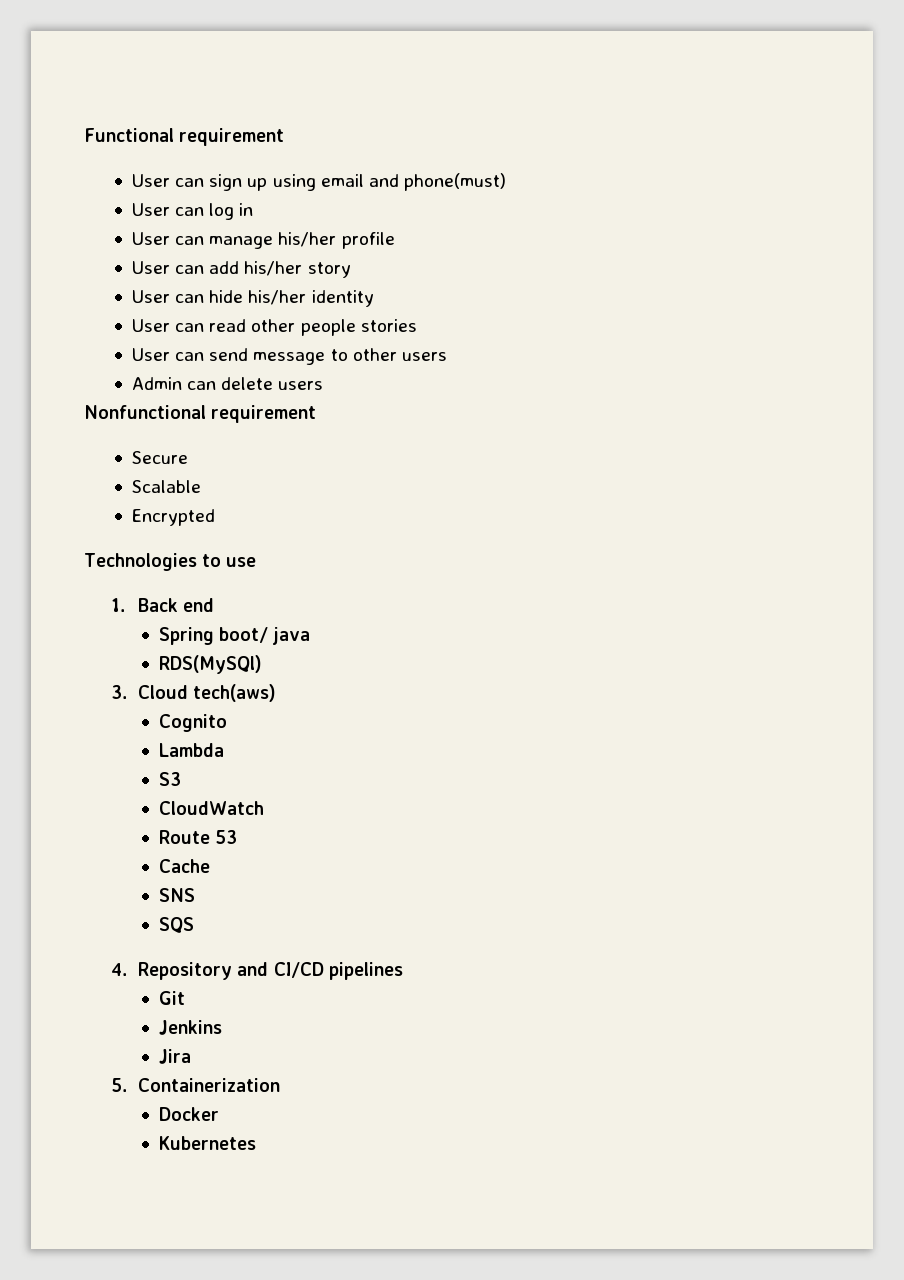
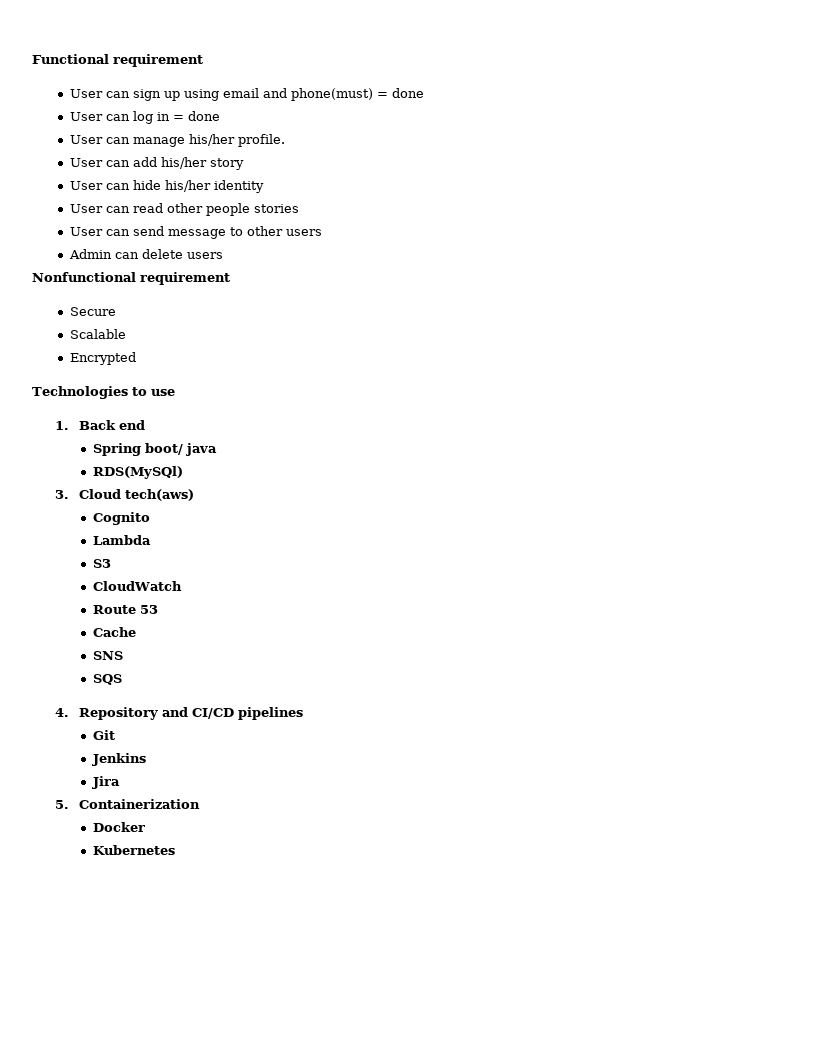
(506, 182) none -> [376,88,424,98] = done
(254, 209) none -> [172,111,220,121] = done
[341,232,395,249] profile -> [237,134,285,147] profile.

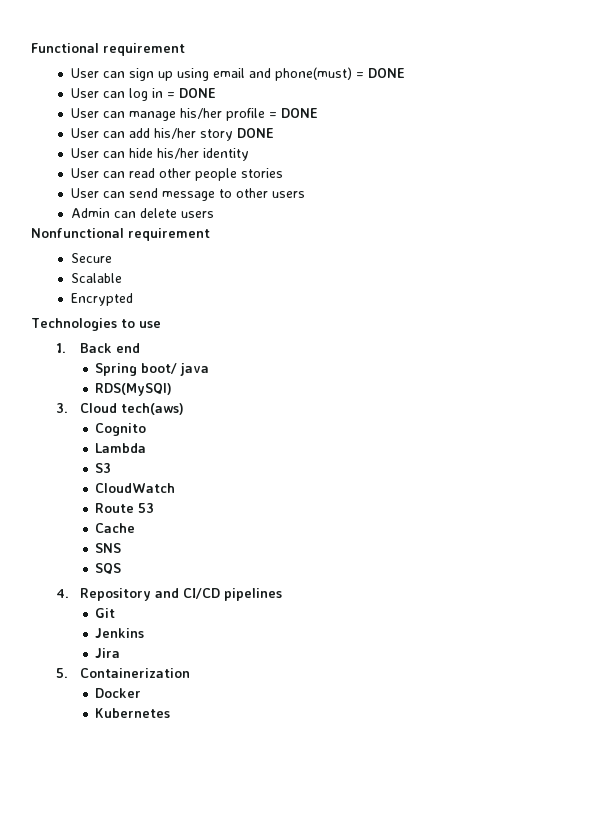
[391,88,424,98] done -> [367,68,405,78] DONE
[187,111,220,121] done -> [178,88,216,98] DONE
[237,134,285,147] profile. -> [225,108,318,121] profile = DONE
(244, 164) none -> [236,128,274,138] DONE

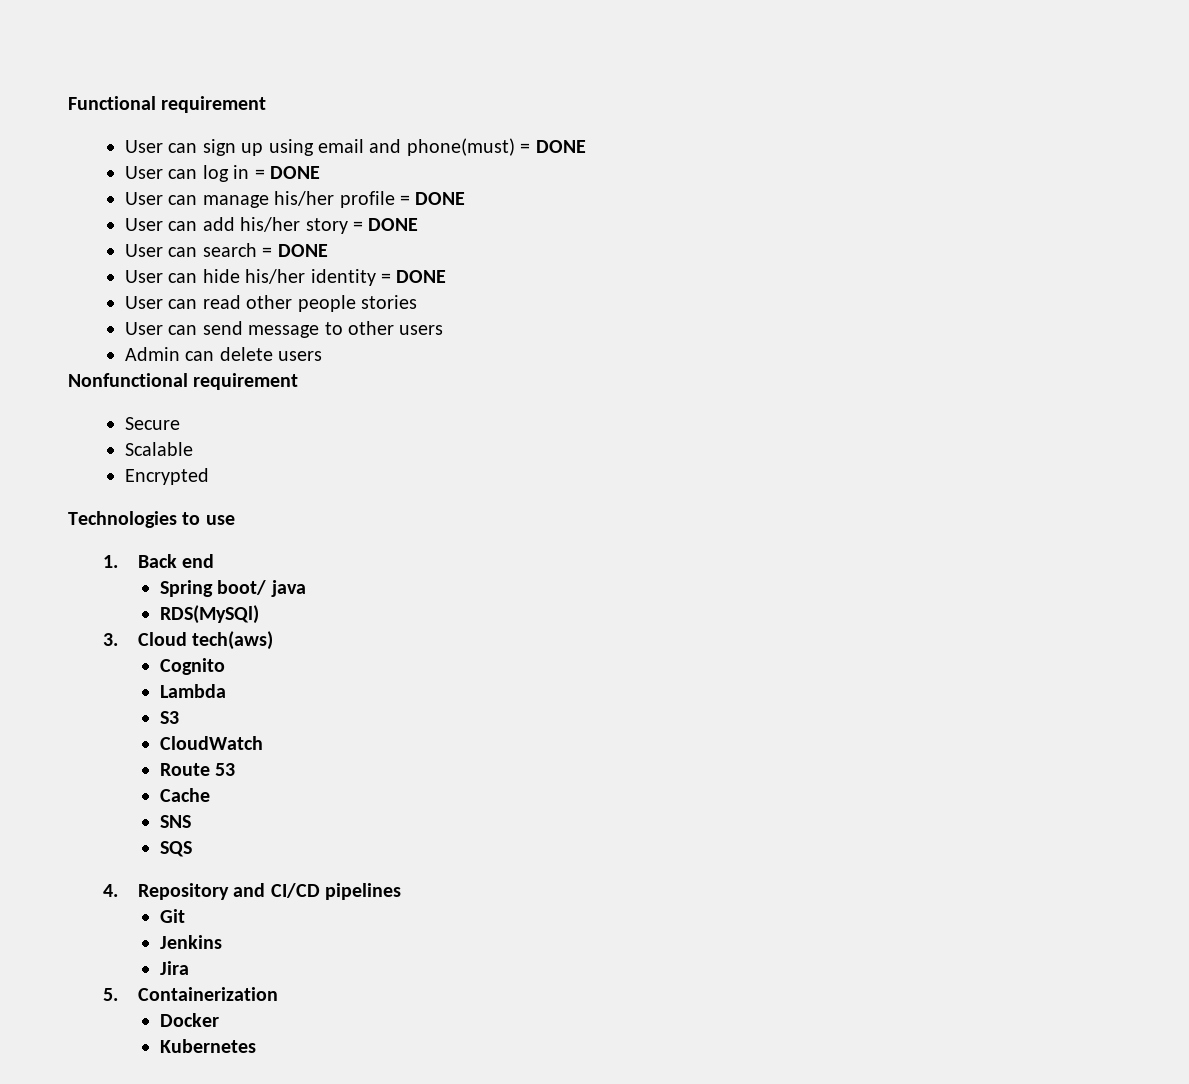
(233, 135) none -> [352,218,419,231] [124,243,273,257] = DONE // User can search =
(249, 154) none -> [380,270,447,283] = DONE

